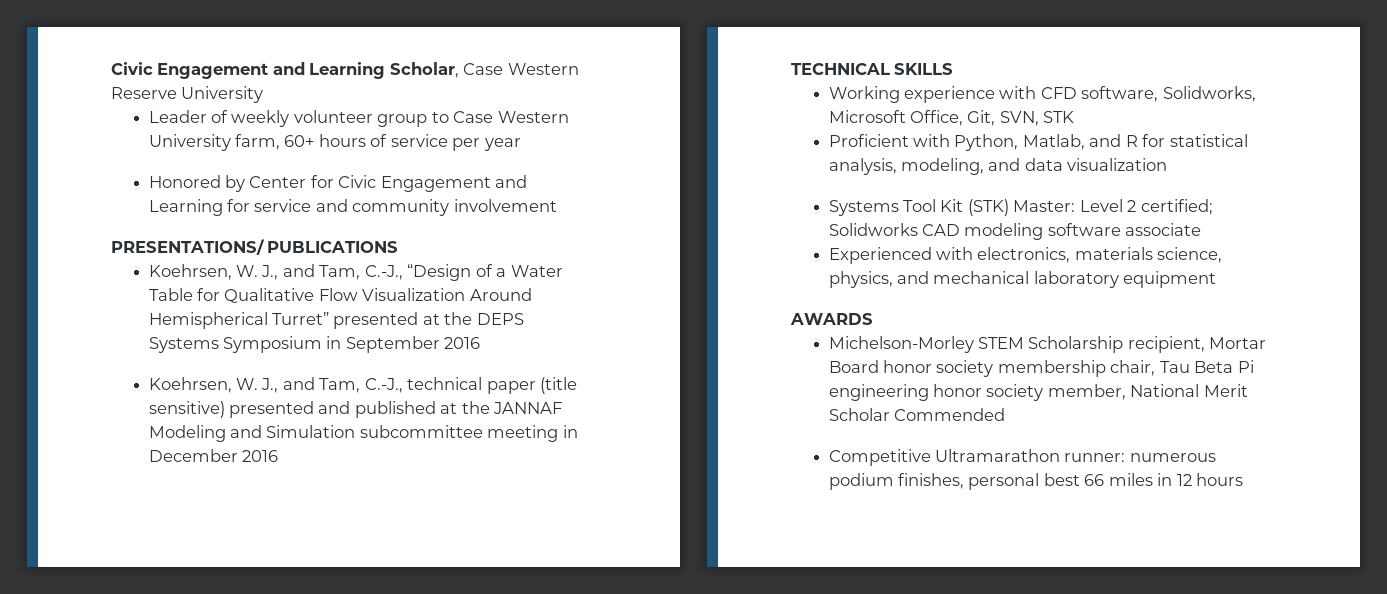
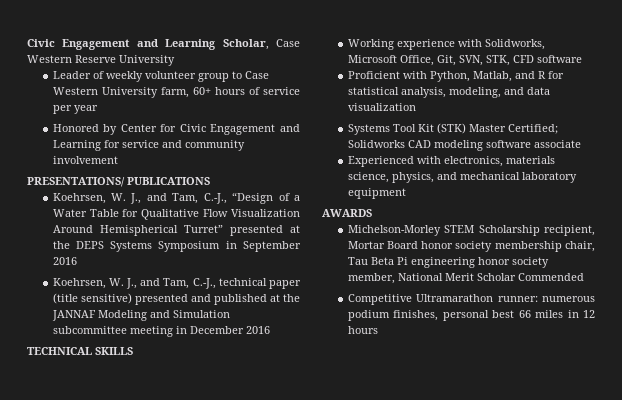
[1040,86,1159,102] CFD software, -> (482, 43) none
[1043,111,1075,123] STK -> [485,55,582,66] STK, CFD software
[1013,199,1213,215] Master: Level 2 certified; -> [468,124,558,134] Master Certified;

